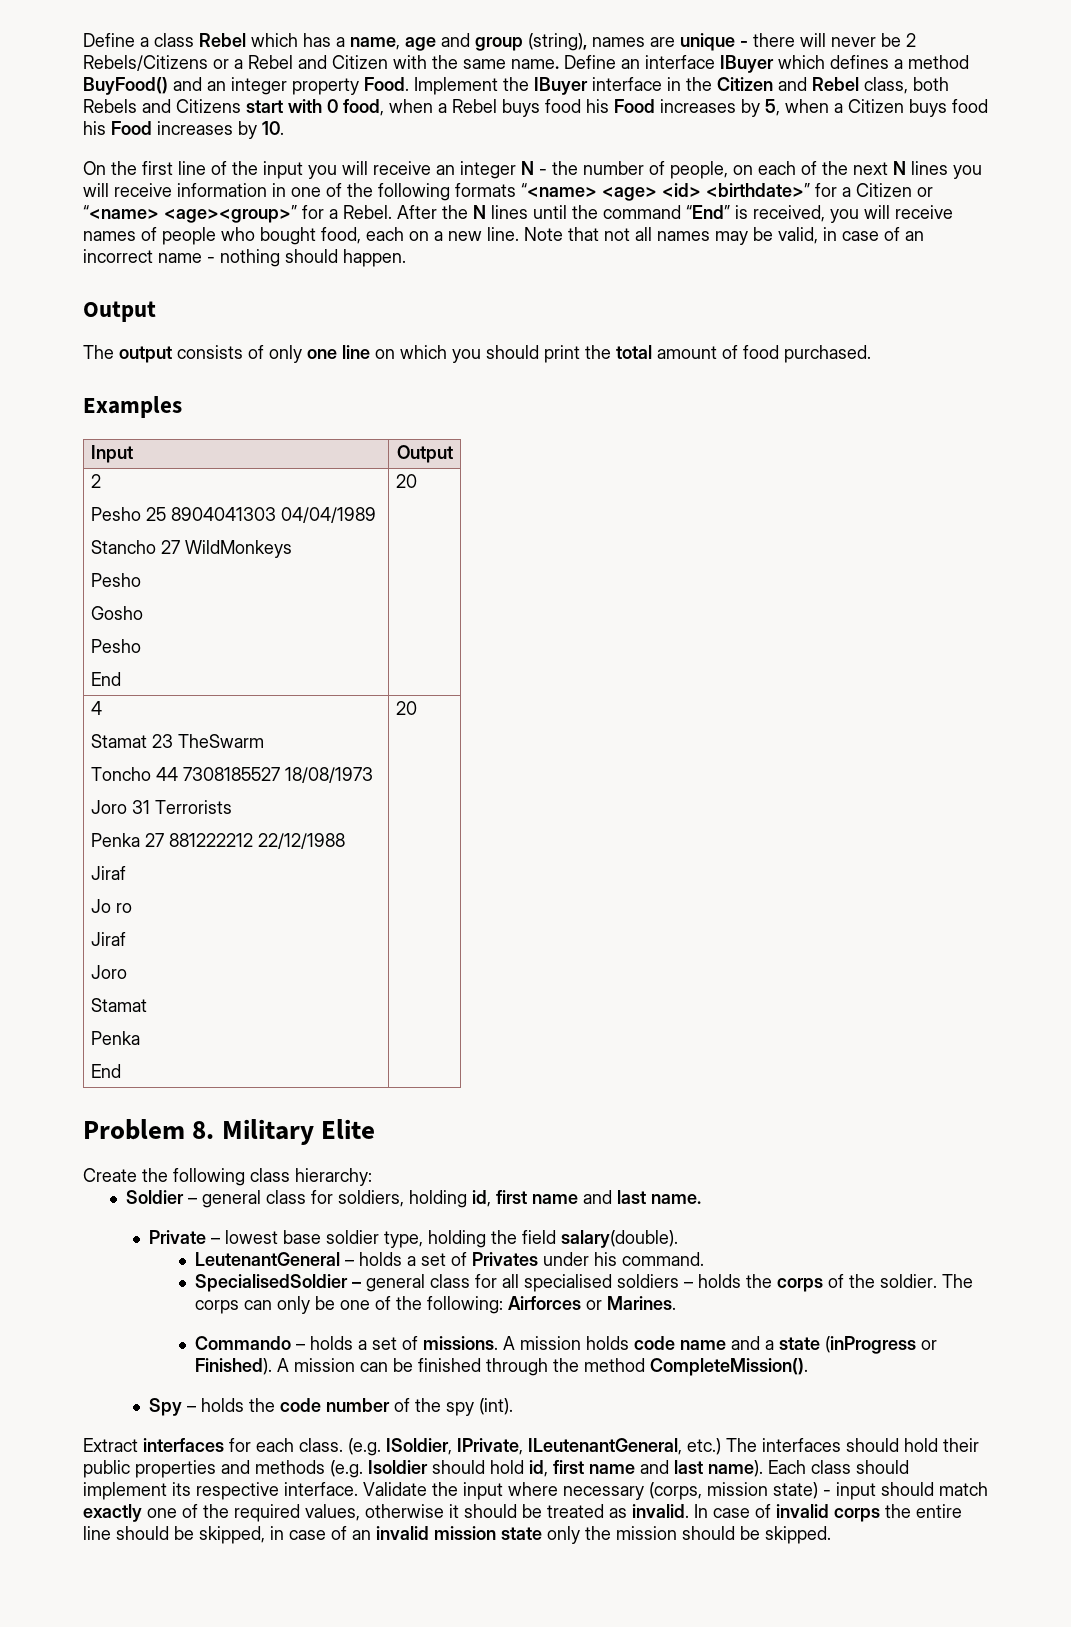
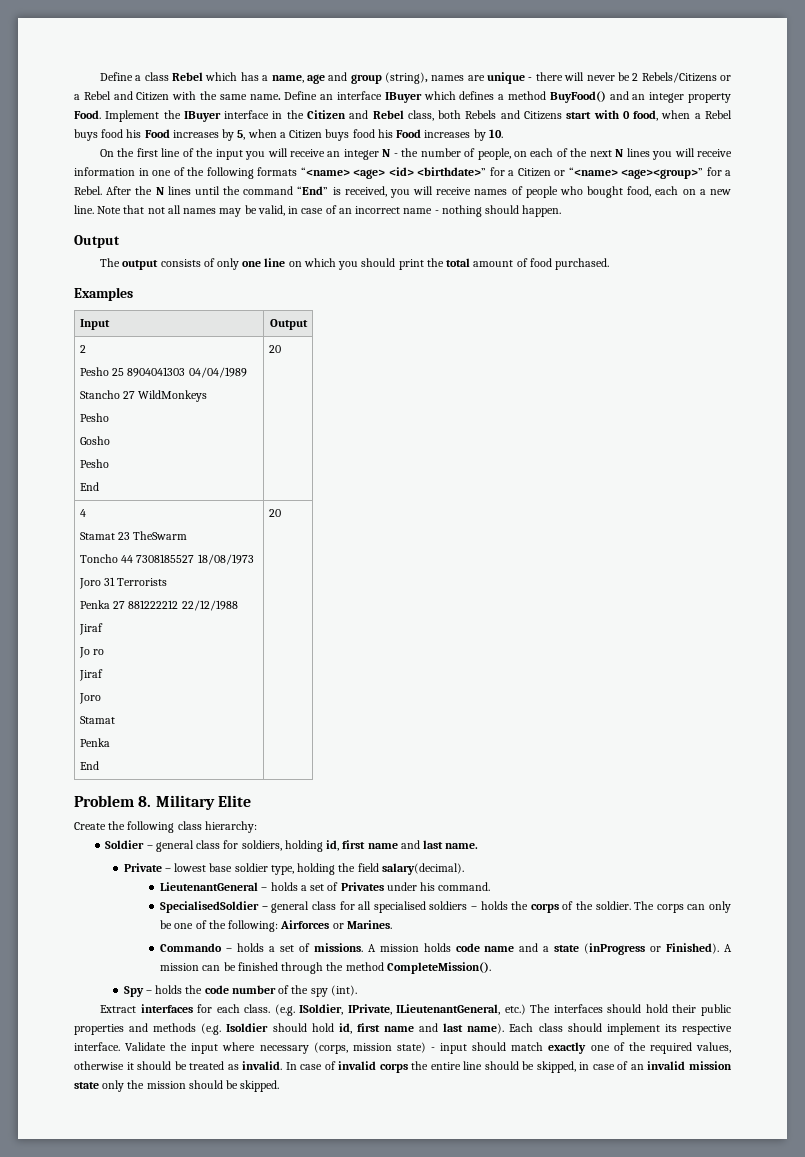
[561,1230,679,1248] [195,1252,341,1266] salary(double). // LeutenantGeneral -> [381,863,464,875] [160,882,259,891] salary(decimal). // LieutenantGeneral
[528,1438,682,1455] ILeutenantGeneral, -> [396,1004,501,1015] ILieutenantGeneral,

